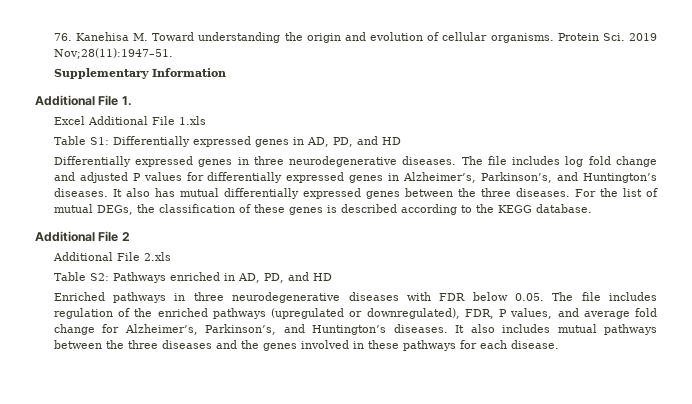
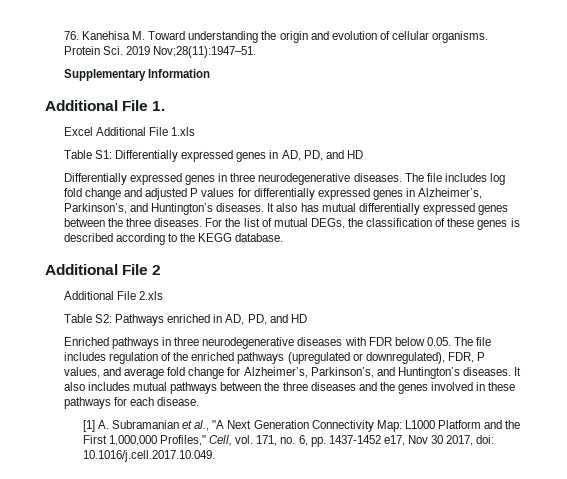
(559, 344) none -> [82,420,521,432] [82,435,495,447] [82,450,215,462] // [1] A. Subramanian et al., "A Next Generation Connectivity Map: L1000 Platform and the First 1,000,000 Profiles," Cell, vol. 171, no. 6, pp. 1437-1452 e17, Nov 30 2017, doi: 10.1016/j.cell.2017.10.049.

